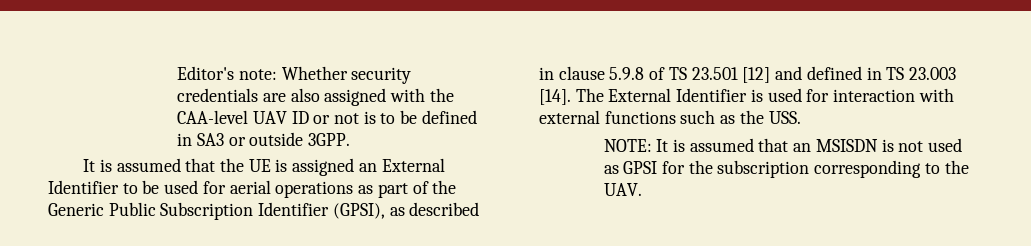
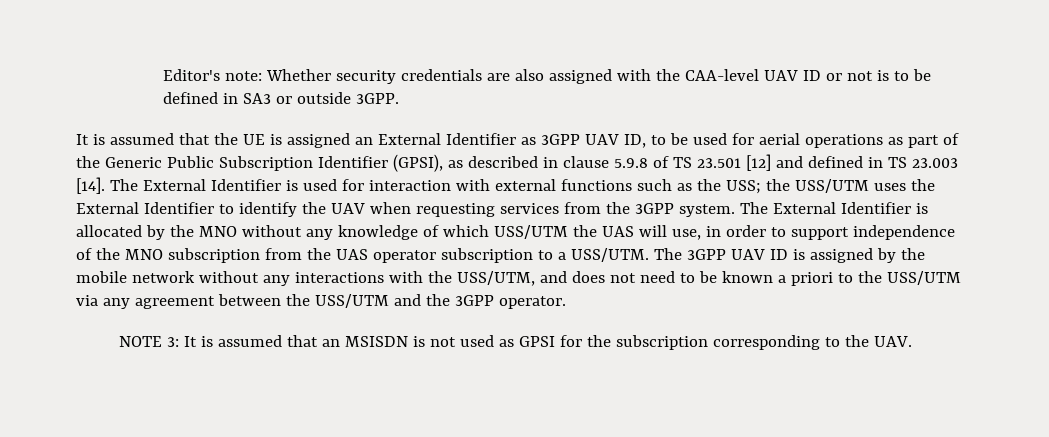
(119, 187) none -> [520,134,646,148] as 3GPP UAV ID,
[768,111,801,124] [603,139,652,152] USS. // NOTE: -> [725,179,935,194] [76,202,928,217] [76,225,955,240] [76,248,925,263] [76,271,961,286] [76,294,566,309] [119,336,180,347] USS; the USS/UTM uses the External Identifier to identify the UAV when requesting services from the 3GPP system. The External Identifier is allocated by the MNO without any knowledge of which USS/UTM the UAS will use, in order to support independence of the MNO subscription from the UAS operator subscription to a USS/UTM. The 3GPP UAV ID is assigned by the mobile network without any interactions with the USS/UTM, and does not need to be known a priori to the USS/UTM via any agreement between the USS/UTM and the 3GPP operator. // NOTE 3:

